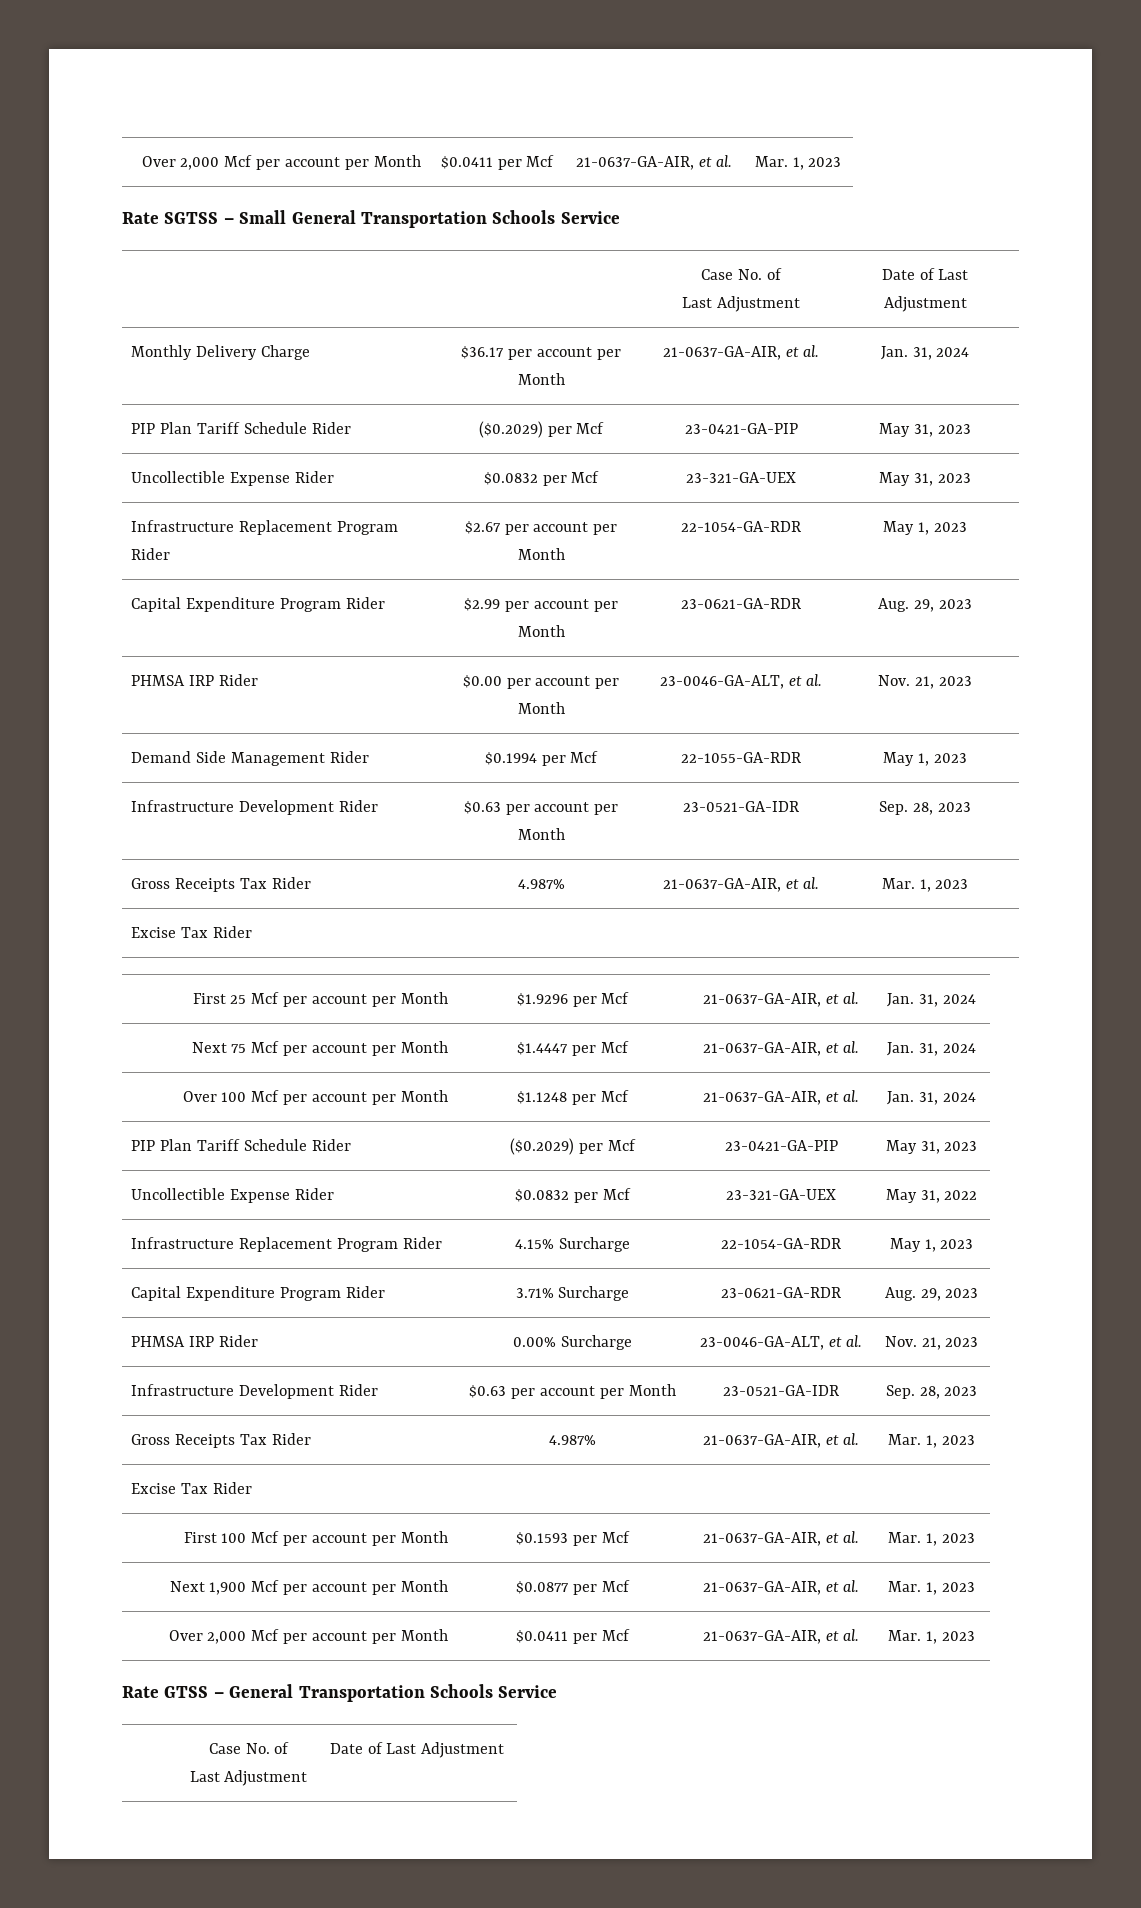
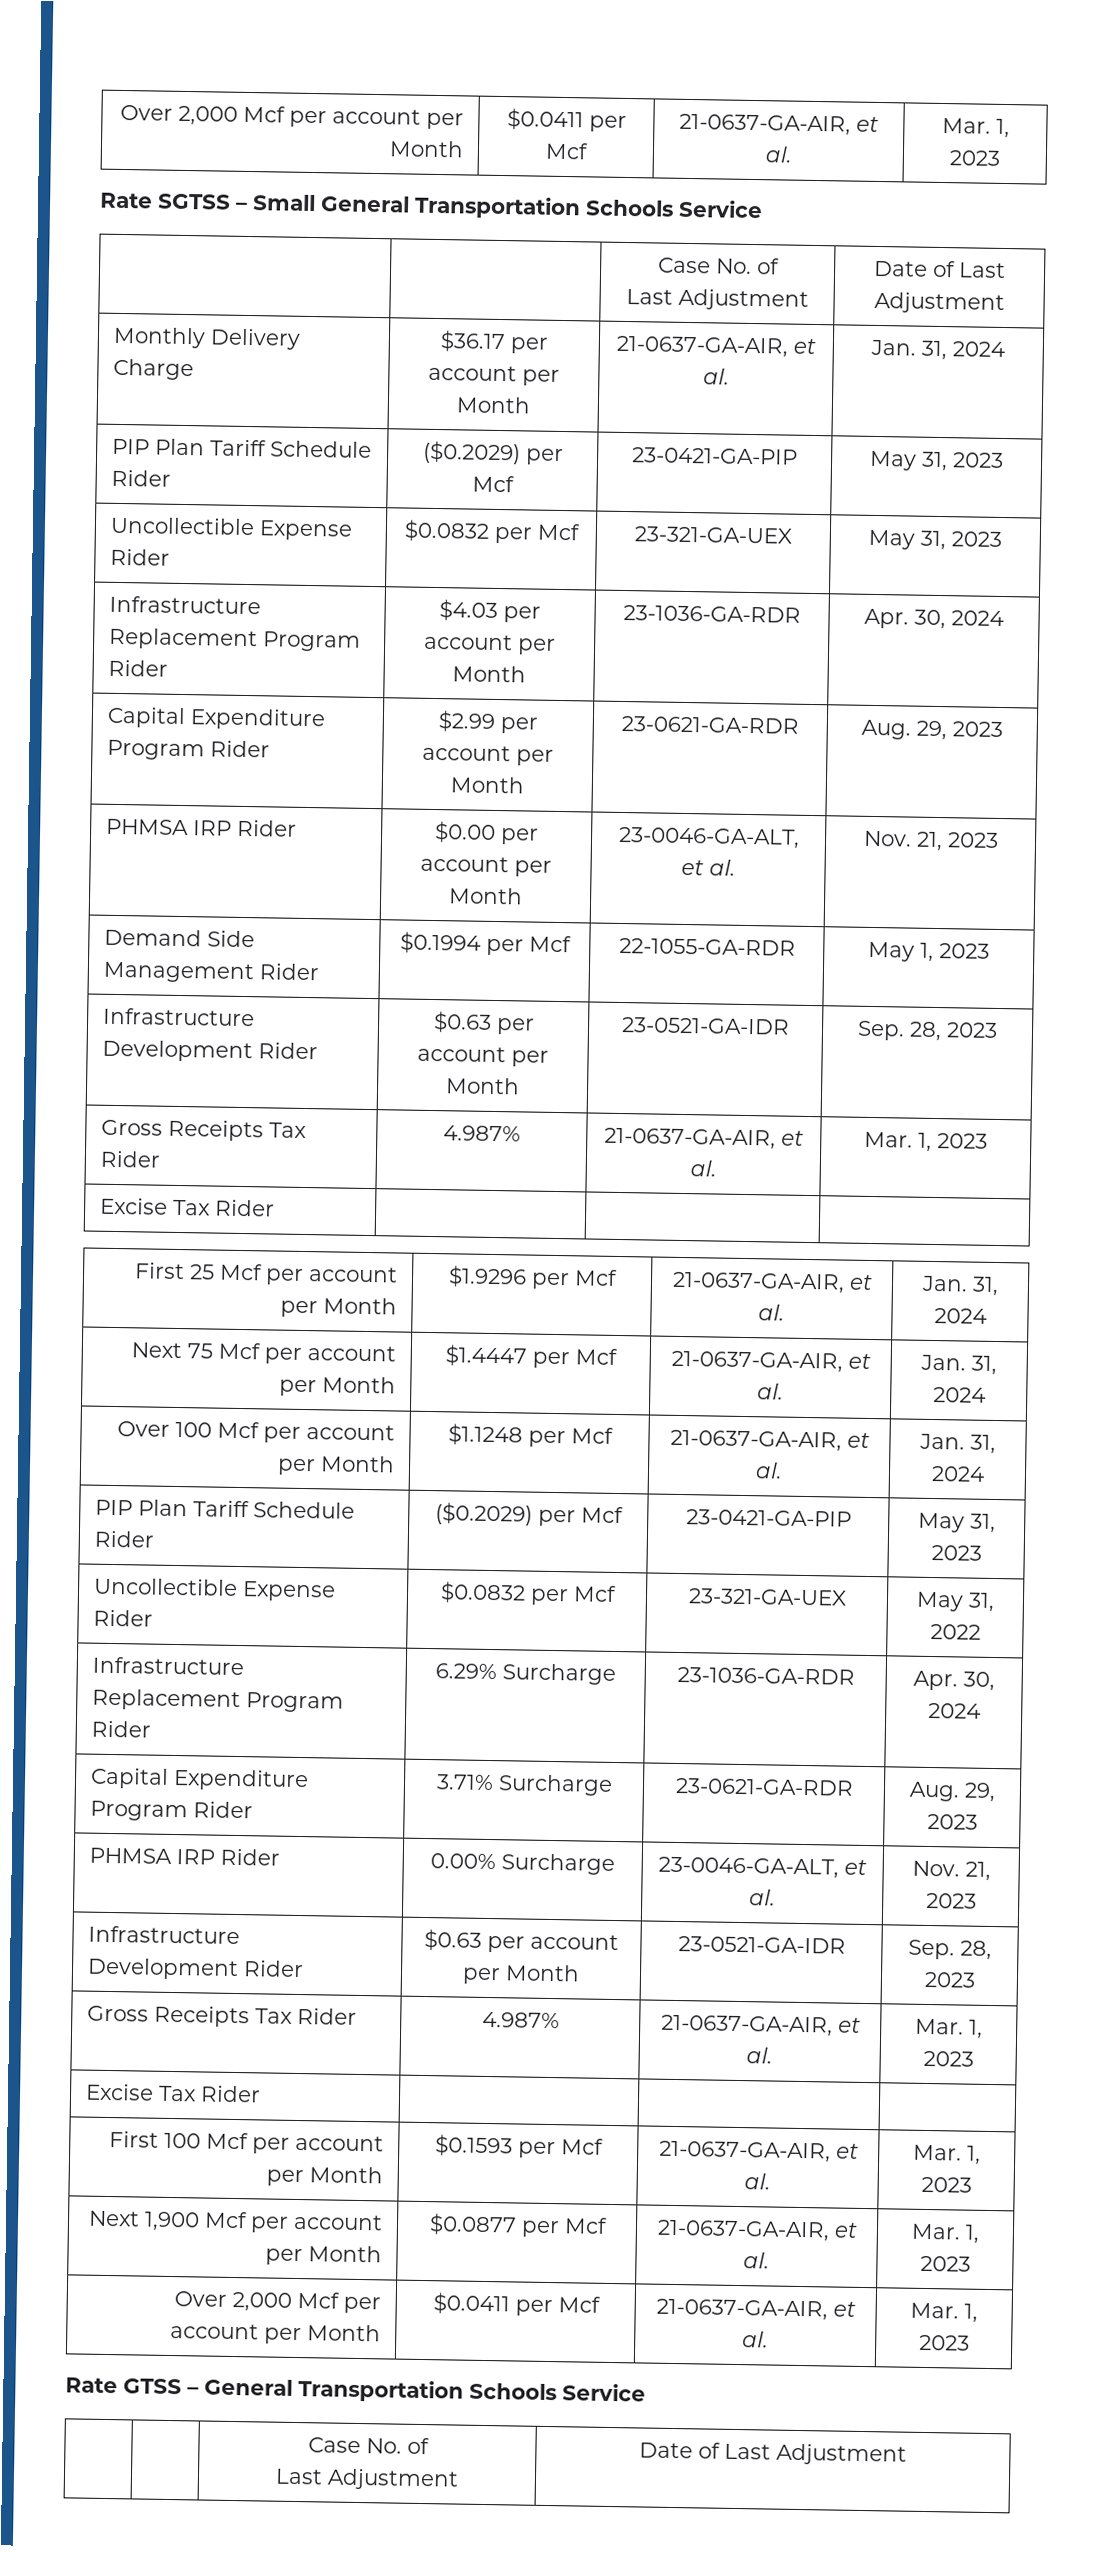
[464,521,618,535] [517,548,565,560] [681,521,801,532] [883,521,967,535] $2.67 per account per Month | 22-1054-GA-RDR | May 1, 2023 -> [439,599,541,623] [424,633,556,655] [452,665,526,683] [623,604,801,623] [864,608,1004,630] $4.03 per account per Month | 23-1036-GA-RDR | Apr. 30, 2024
[515,1237,630,1252] [721,1238,841,1249] [889,1238,974,1252] 4.15% Surcharge | 22-1054-GA-RDR | May 1, 2023 -> [435,1663,616,1685] [676,1666,855,1685] [913,1670,995,1692] [927,1702,981,1719] 6.29% Surcharge | 23-1036-GA-RDR | Apr. 30, 2024

